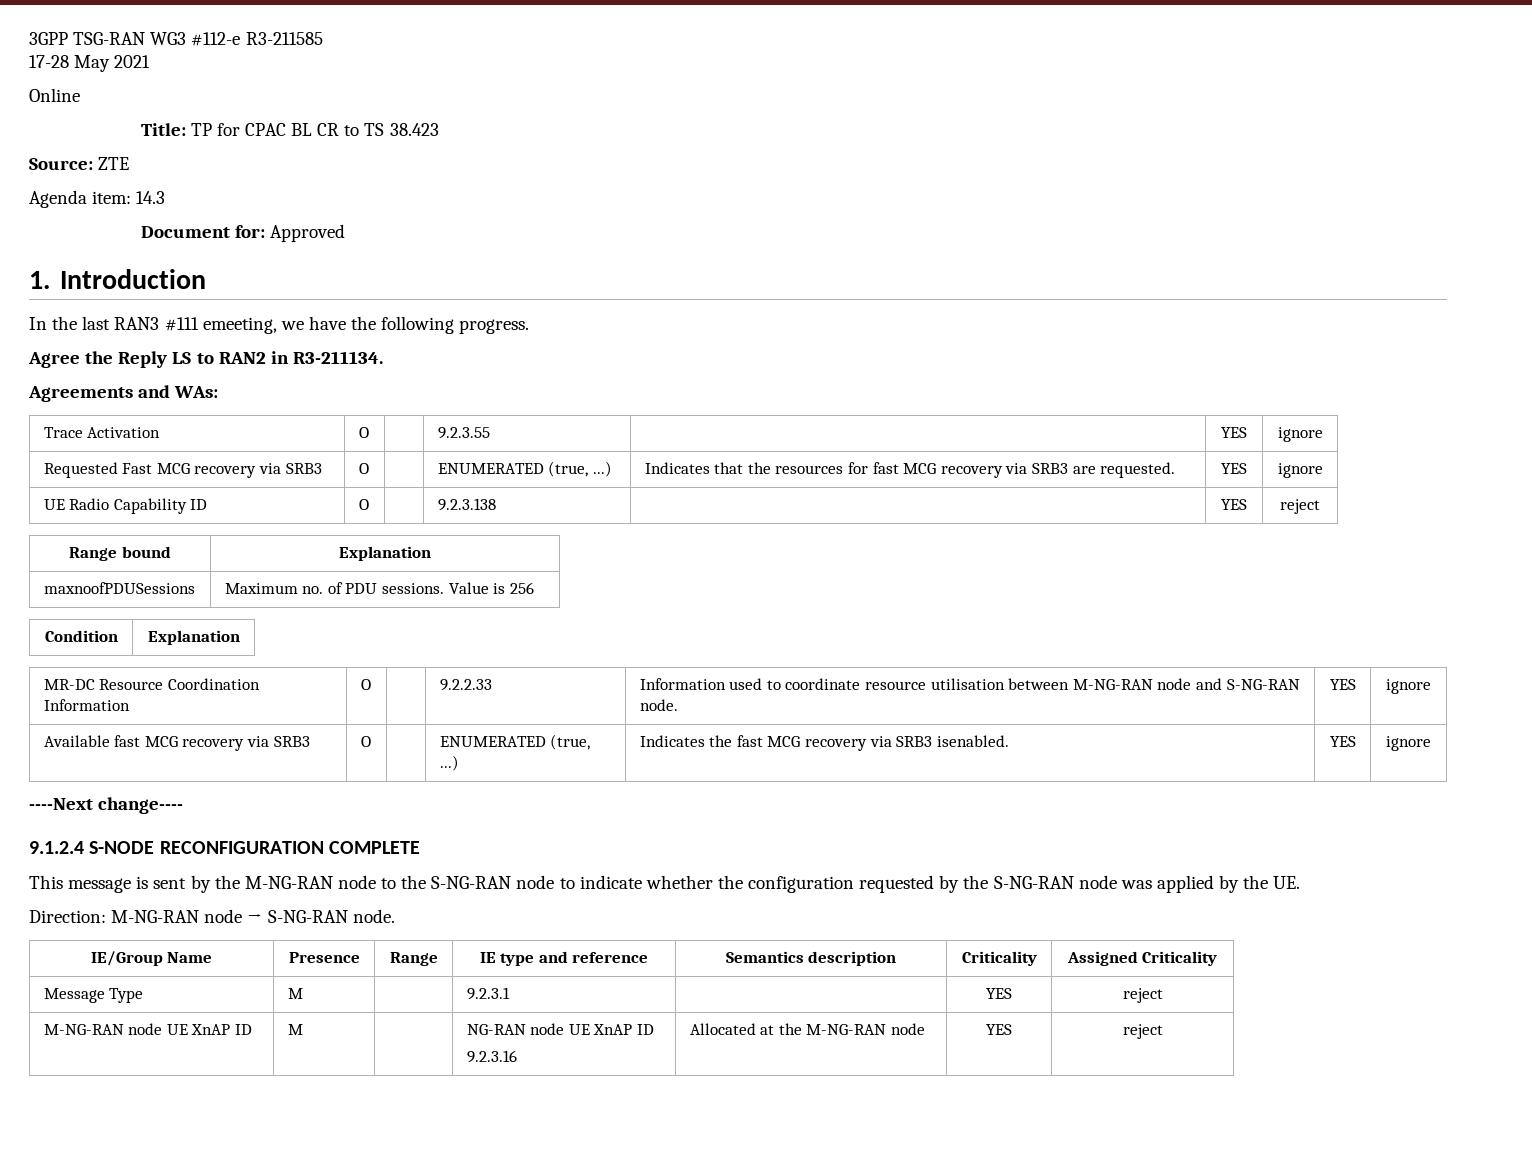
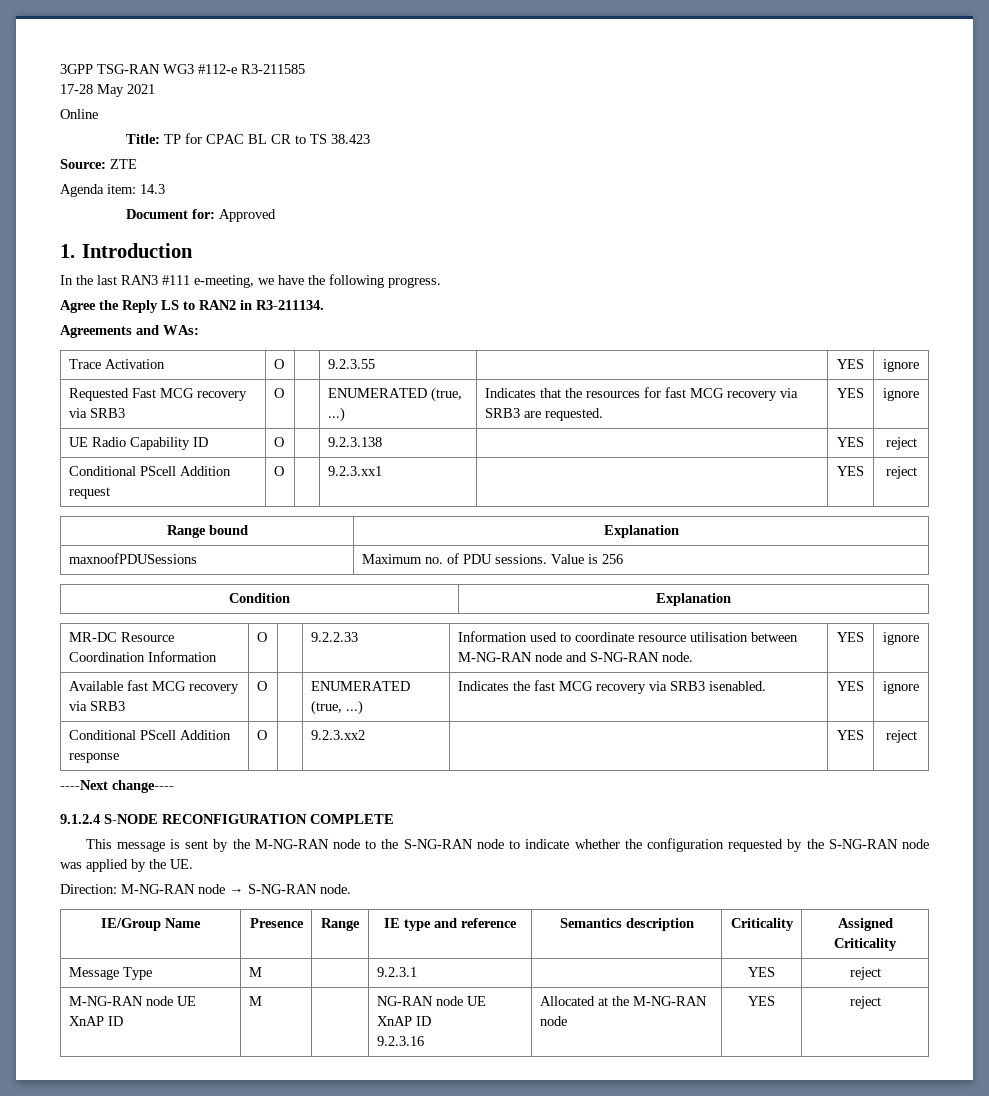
[202,317,277,334] emeeting, -> [194,275,254,288] e-meeting,
(1320, 506) none -> [68,466,231,476] [68,487,110,499] [273,466,284,476] [327,466,382,476] [837,466,864,476] [885,466,917,479] // Conditional PScell Addition request | O | | 9.2.3.xx1 | | YES | reject
(1431, 743) none -> [68,730,231,740] [68,753,119,763] [256,730,267,740] [310,730,365,740] [837,730,864,740] [885,730,917,743] // Conditional PScell Addition response | O | | 9.2.3.xx2 | | YES | reject

